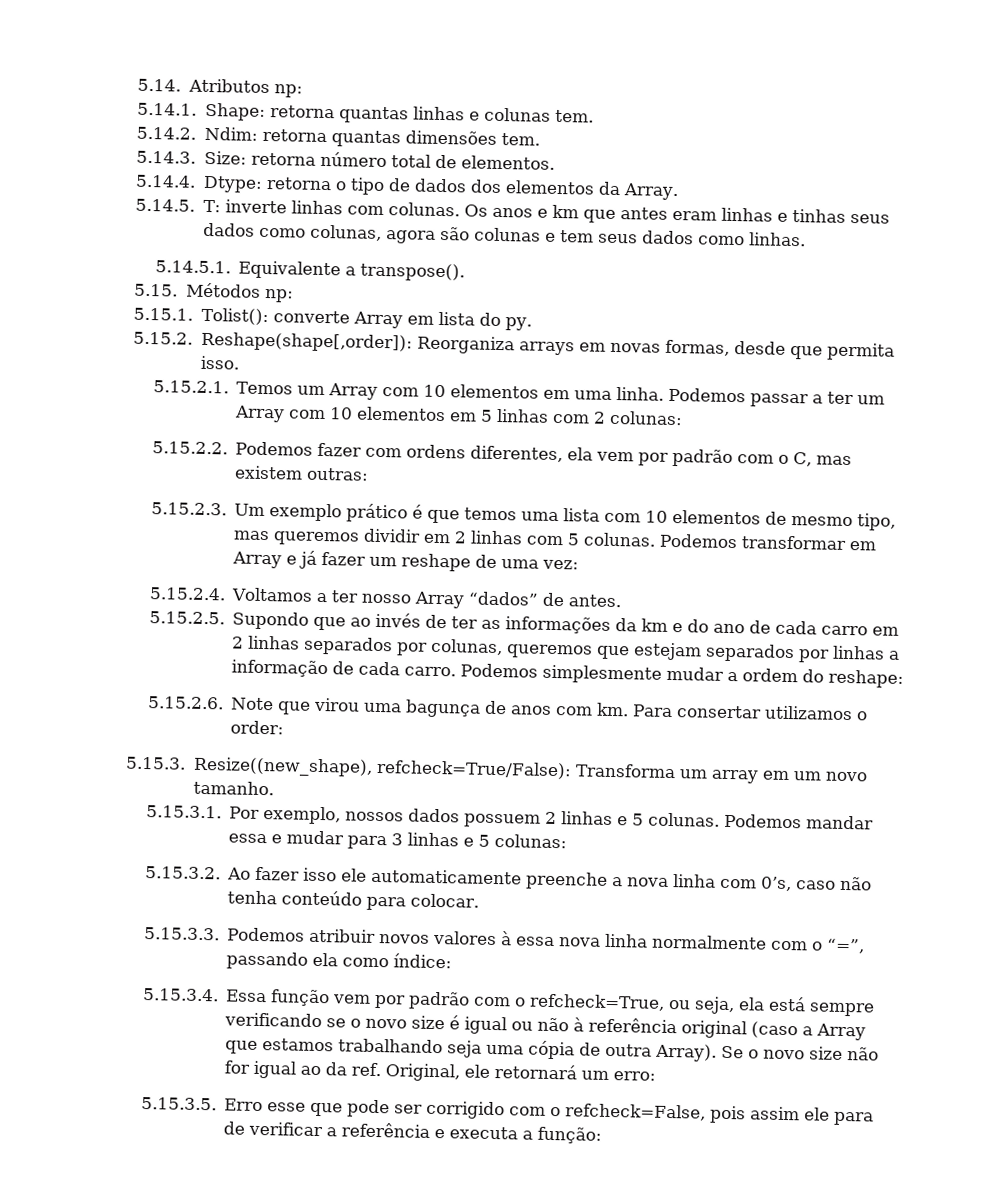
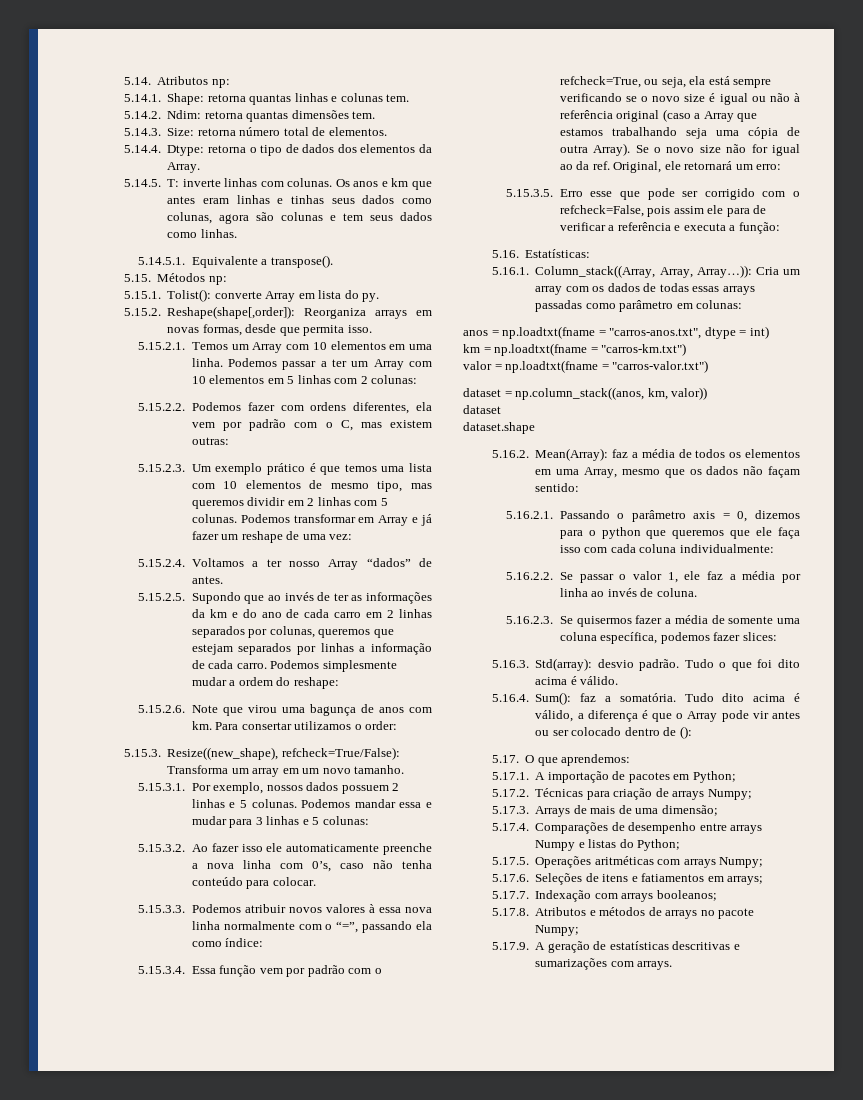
(602, 1135) none -> [491,249,591,258] [491,265,800,278] [535,283,755,295] [535,300,743,312] [463,326,769,339] [463,343,687,356] [463,360,709,373] [463,387,708,400] [463,405,501,414] [463,422,535,434] [491,448,800,461] [535,466,800,478] [535,483,580,492] [506,510,800,522] [559,527,800,539] [559,544,774,553] [506,571,801,583] [559,588,697,597] [506,615,800,627] [559,632,777,644] [491,658,800,671] [535,676,619,685] [491,692,800,705] [535,710,800,722] [535,726,692,739] [491,754,631,766] [491,771,736,783] [491,788,752,800] [491,805,718,817] [491,822,763,834] [535,839,681,851] [491,856,764,868] [491,873,764,885] [491,890,717,902] [491,907,755,919] [535,925,580,936] [491,941,740,953] [535,958,673,970] // 5.16. Estatísticas: // 5.16.1. Column_stack((Array, Array, Array…)): Cria um array com os dados de todas essas arrays passadas como parâmetro em colunas: // anos = np.loadtxt(fname = "carros-anos.txt", dtype = int) // km = np.loadtxt(fname = "carros-km.txt") // valor = np.loadtxt(fname = "carros-valor.txt") // dataset = np.column_stack((anos, km, valor)) // dataset // dataset.shape // 5.16.2. Mean(Array): faz a média de todos os elementos em uma Array, mesmo que os dados não façam sentido: // 5.16.2.1. Passando o parâmetro axis = 0, dizemos para o python que queremos que ele faça isso com cada coluna individualmente: // 5.16.2.2. Se passar o valor 1, ele faz a média por linha ao invés de coluna. // 5.16.2.3. Se quisermos fazer a média de somente uma coluna específica, podemos fazer slices: // 5.16.3. Std(array): desvio padrão. Tudo o que foi dito acima é válido. // 5.16.4. Sum(): faz a somatória. Tudo dito acima é válido, a diferença é que o Array pode vir antes ou ser colocado dentro de (): // 5.17. O que aprendemos: // 5.17.1. A importação de pacotes em Python; // 5.17.2. Técnicas para criação de arrays Numpy; // 5.17.3. Arrays de mais de uma dimensão; // 5.17.4. Comparações de desempenho entre arrays Numpy e listas do Python; // 5.17.5. Operações aritméticas com arrays Numpy; // 5.17.6. Seleções de itens e fatiamentos em arrays; // 5.17.7. Indexação com arrays booleanos; // 5.17.8. Atributos e métodos de arrays no pacote Numpy; // 5.17.9. A geração de estatísticas descritivas e sumarizações com arrays.

